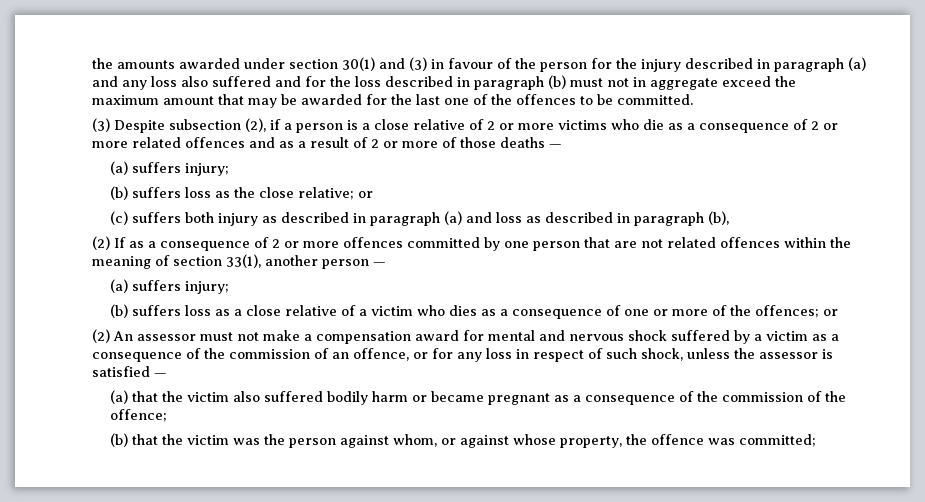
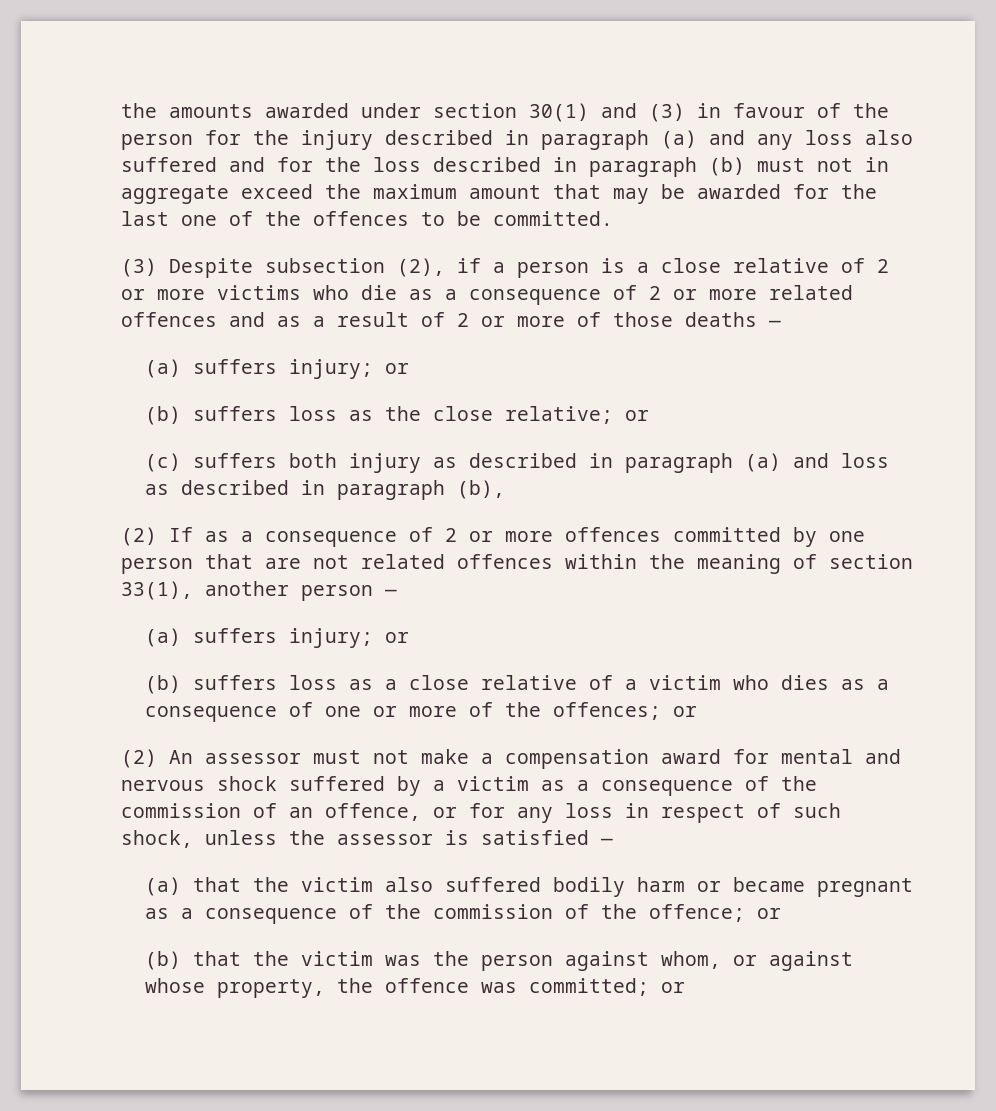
(229, 169) none -> [385,363,410,374] or
(229, 287) none -> [385,632,410,643] or
(167, 415) none -> [757,908,782,919] or
(816, 440) none -> [661,982,686,993] or

